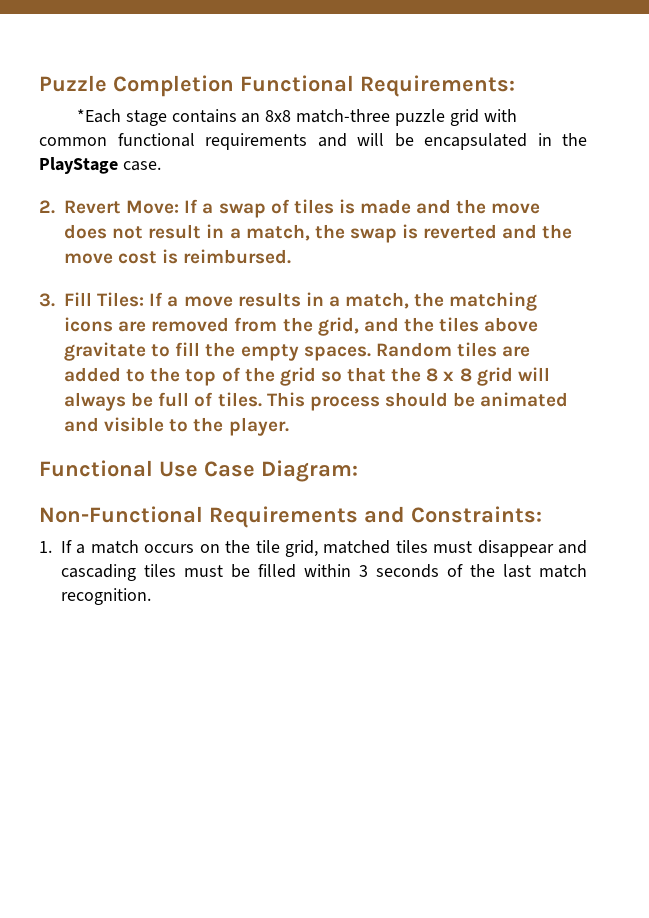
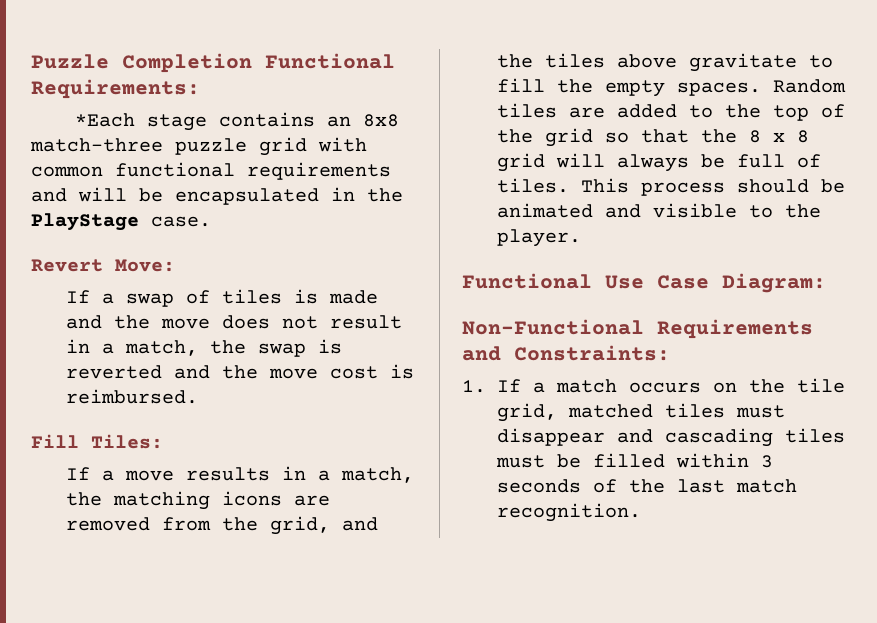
[39,200,55,214] 2. -> (211, 221) none
(180, 207) none -> (175, 265) //
[39,293,55,307] 3. -> (199, 396) none
(145, 299) none -> (163, 441) //

